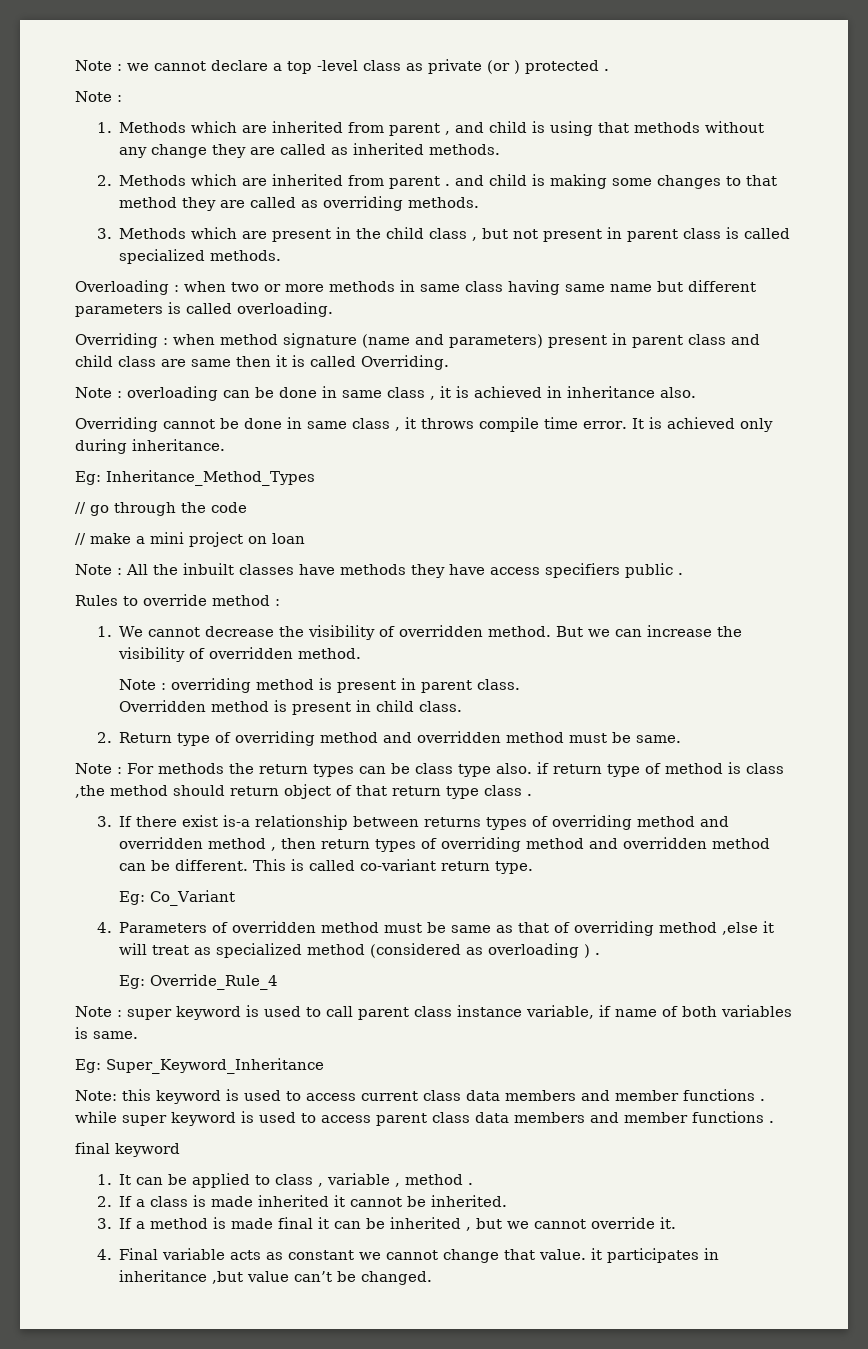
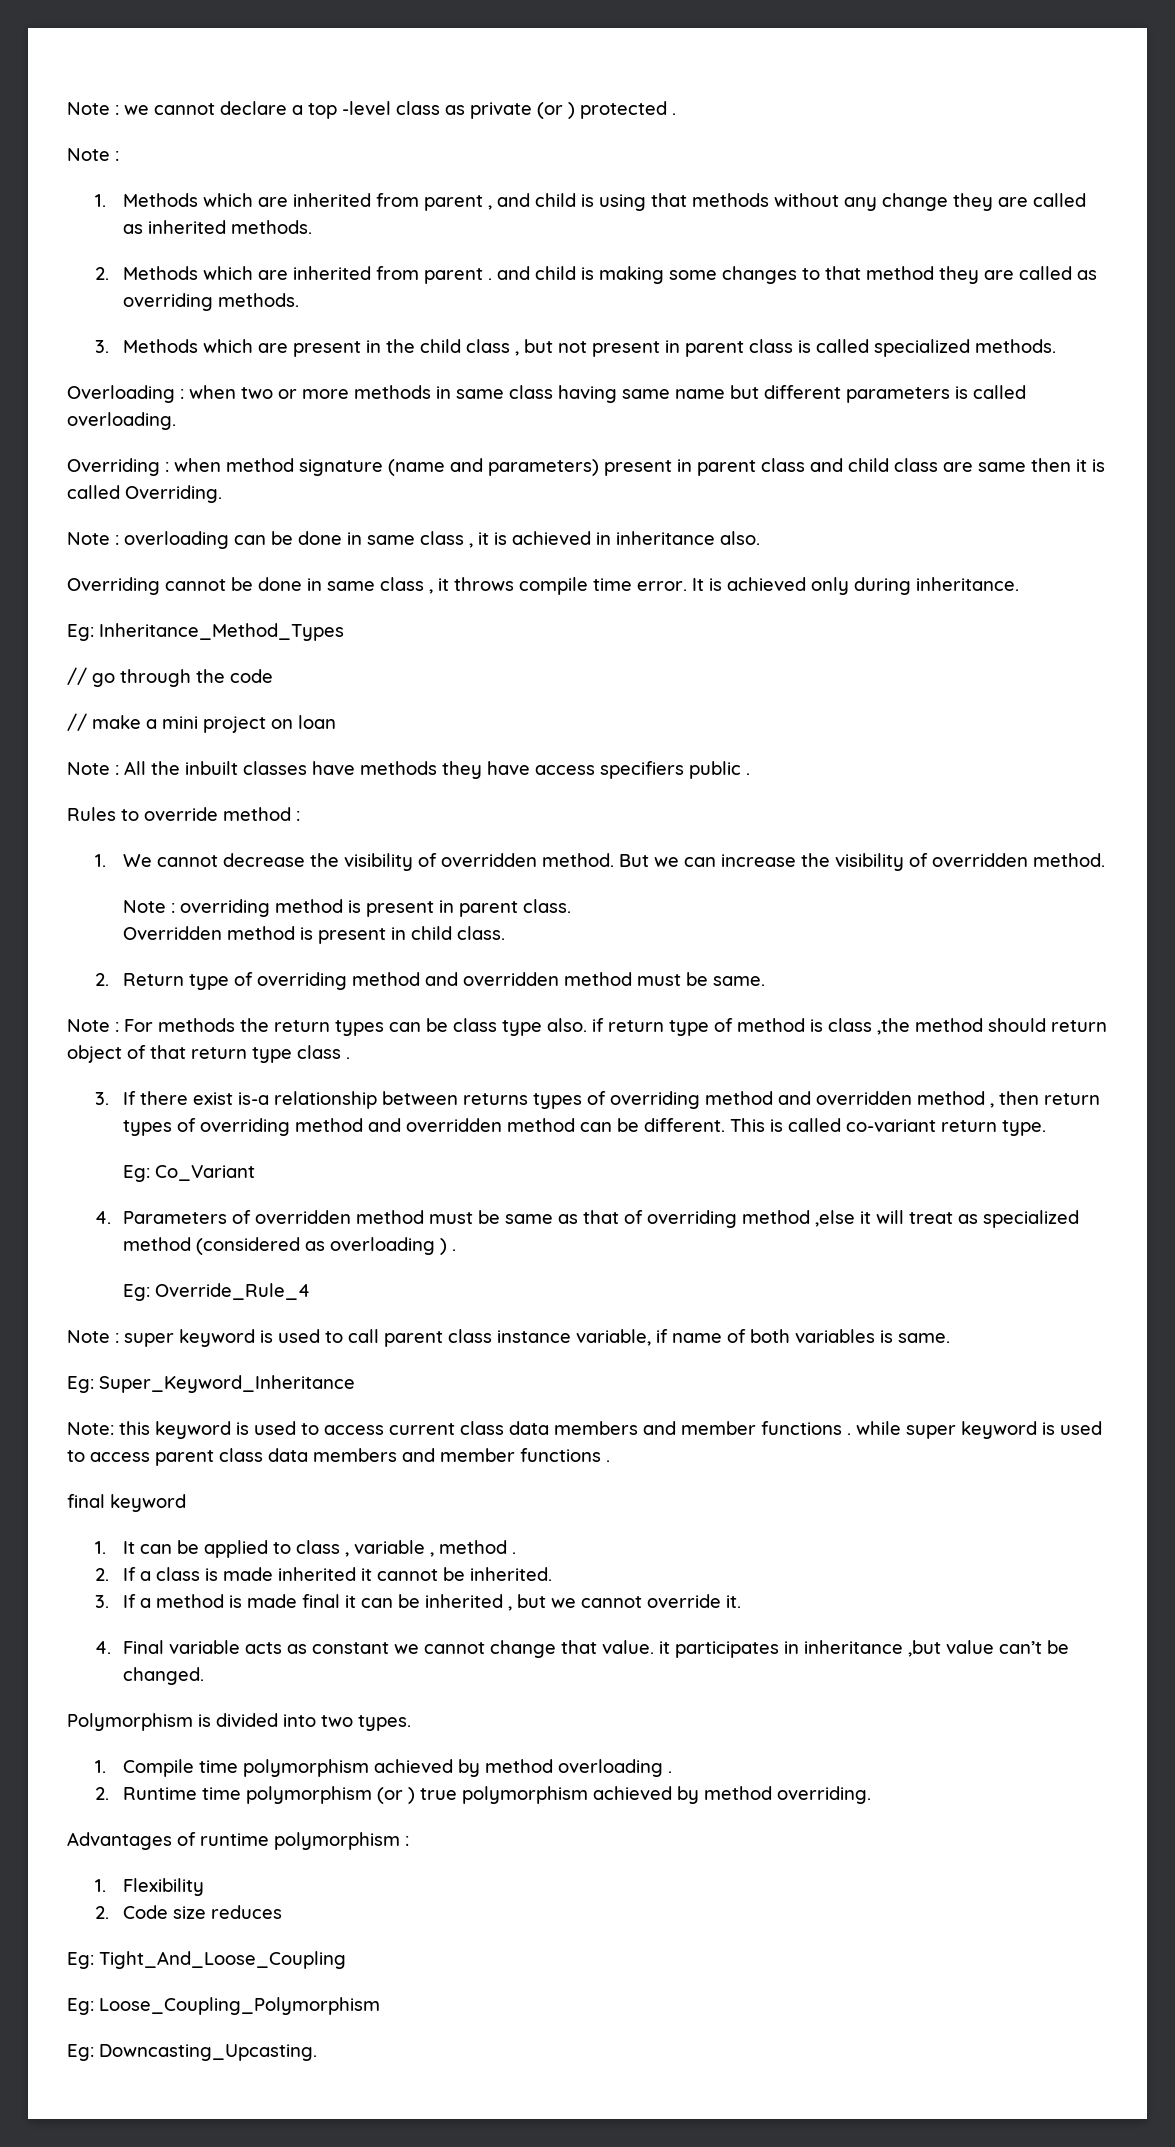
(433, 1278) none -> [67,1713,411,1731] [94,1759,672,1777] [94,1786,871,1804] [67,1832,409,1850] [94,1878,204,1896] [94,1905,282,1919] [67,1951,346,1969] [67,1997,380,2015] [67,2044,317,2061] // Polymorphism is divided into two types. // 1. Compile time polymorphism achieved by method overloading . // 2. Runtime time polymorphism (or ) true polymorphism achieved by method overriding. // Advantages of runtime polymorphism : // 1. Flexibility // 2. Code size reduces // Eg: Tight_And_Loose_Coupling // Eg: Loose_Coupling_Polymorphism // Eg: Downcasting_Upcasting.

